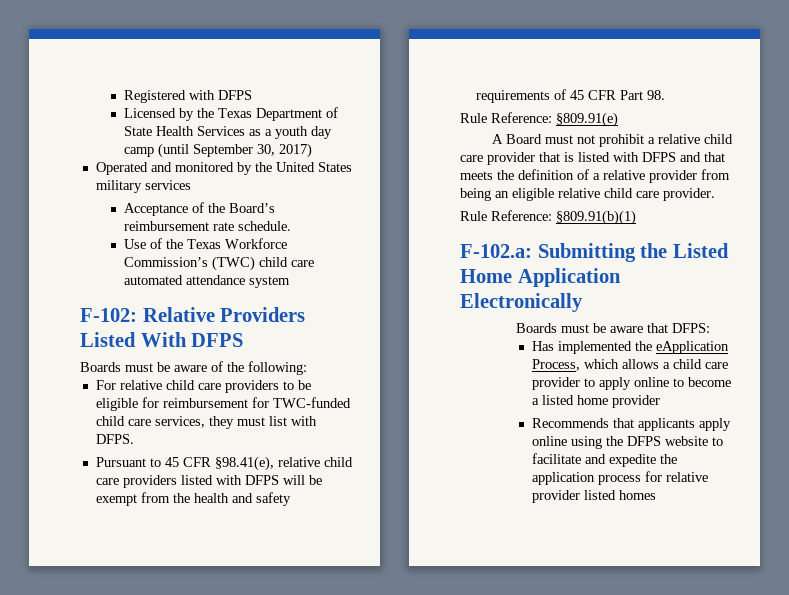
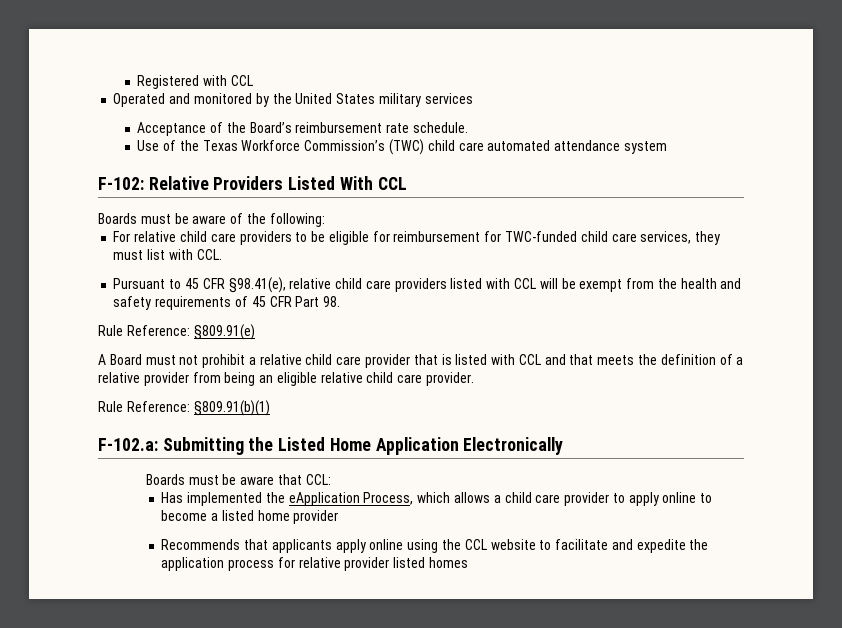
[218,90,253,100] [124,107,339,121] [124,126,333,139] [124,143,313,158] DFPS // Licensed by the Texas Department of State Health Services as a youth day camp (until September 30, 2017) -> [230,75,253,86] CCL
[191,333,244,347] DFPS -> [377,177,407,190] CCL
[95,434,134,444] DFPS. -> [196,249,222,260] CCL.
[244,475,279,485] DFPS -> [513,278,536,289] CCL
[642,152,676,162] DFPS -> [518,354,541,365] CCL
[672,323,711,333] DFPS: -> [305,474,331,485] CCL:
[627,436,662,446] DFPS -> [464,539,487,550] CCL

